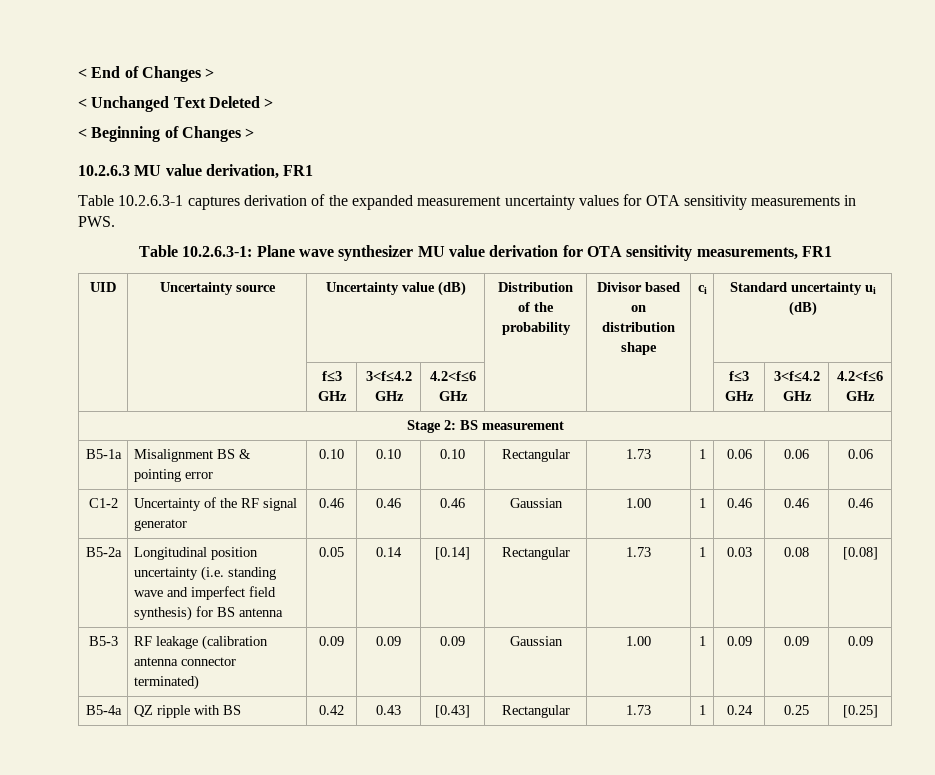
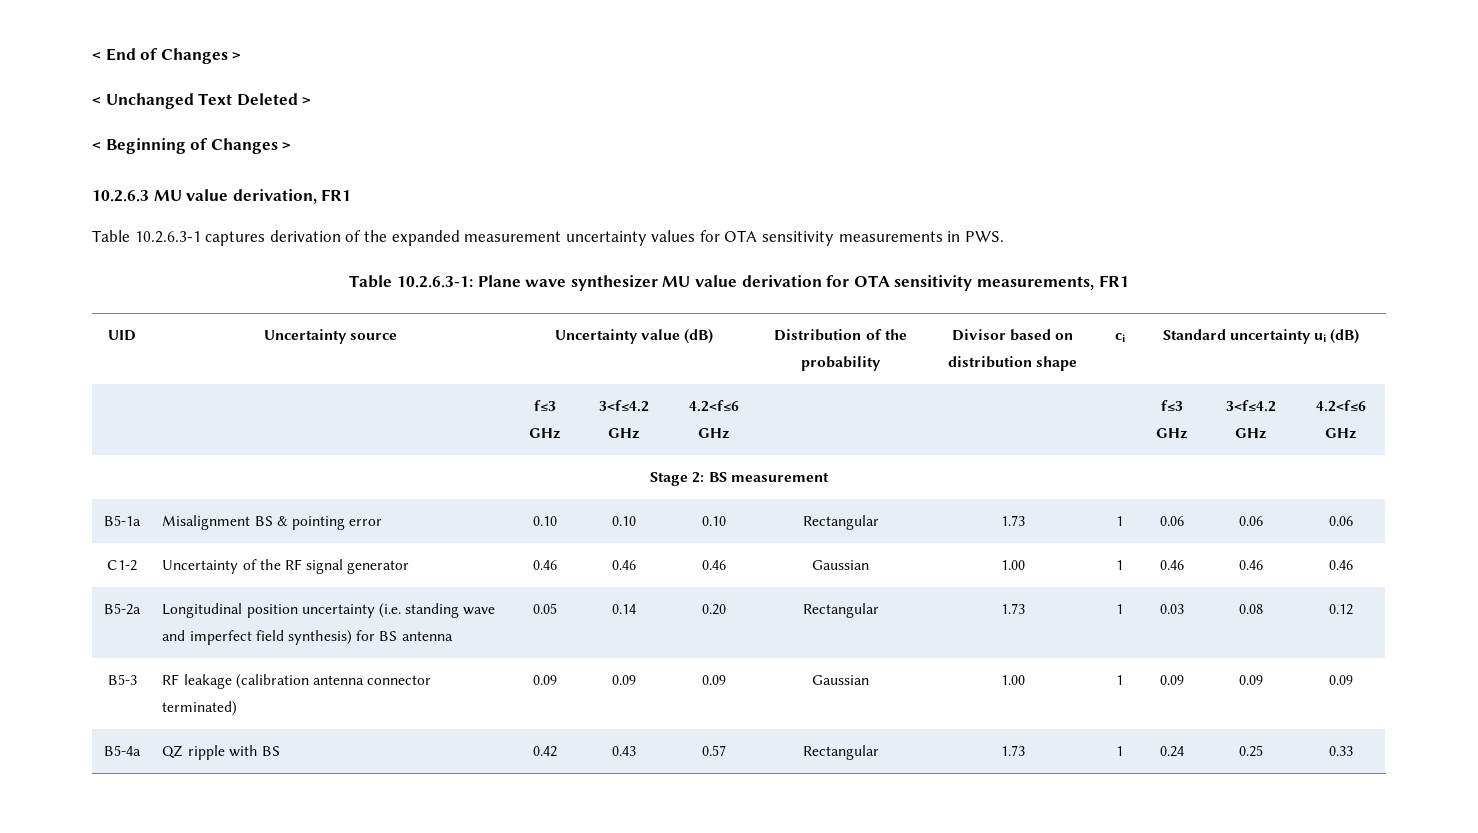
[435,547,470,560] [0.14] -> [701,604,726,615] 0.20
[842,547,878,560] [0.08] -> [1328,604,1353,615] 0.12
[435,705,470,718] [0.43] -> [701,745,726,756] 0.57
[842,705,878,718] [0.25] -> [1328,746,1353,756] 0.33

